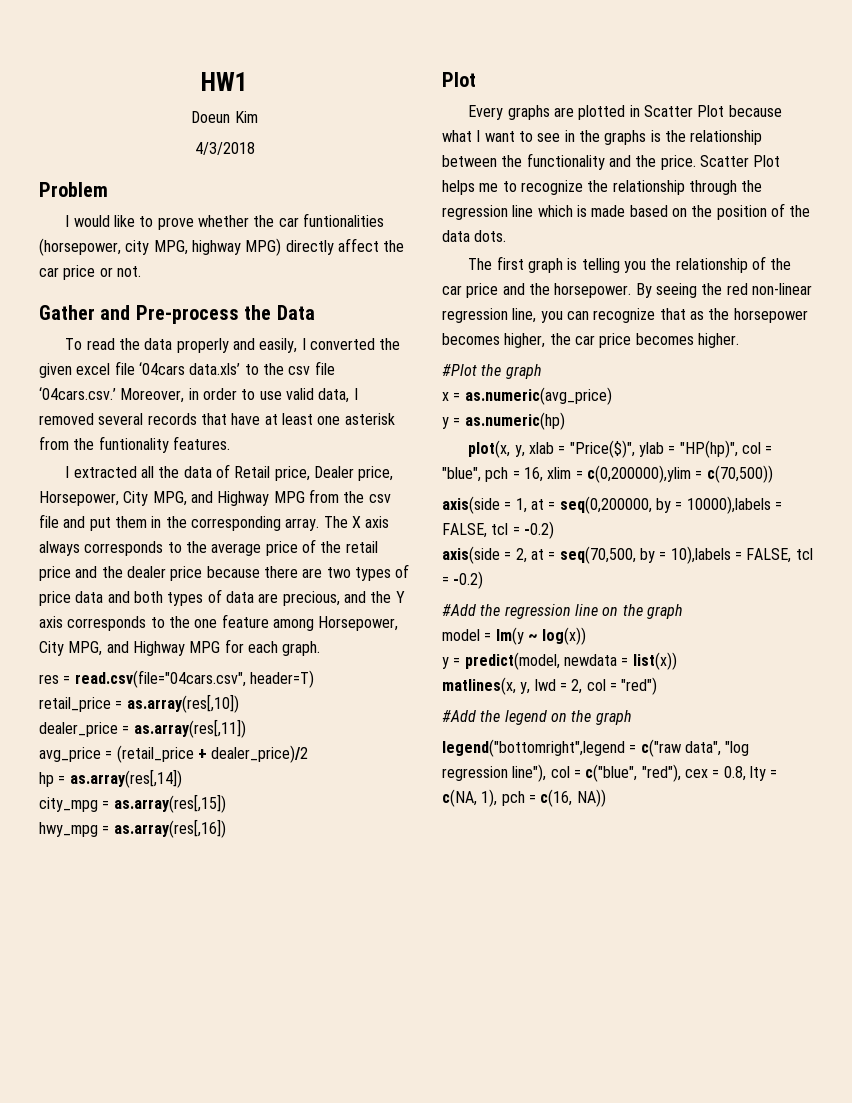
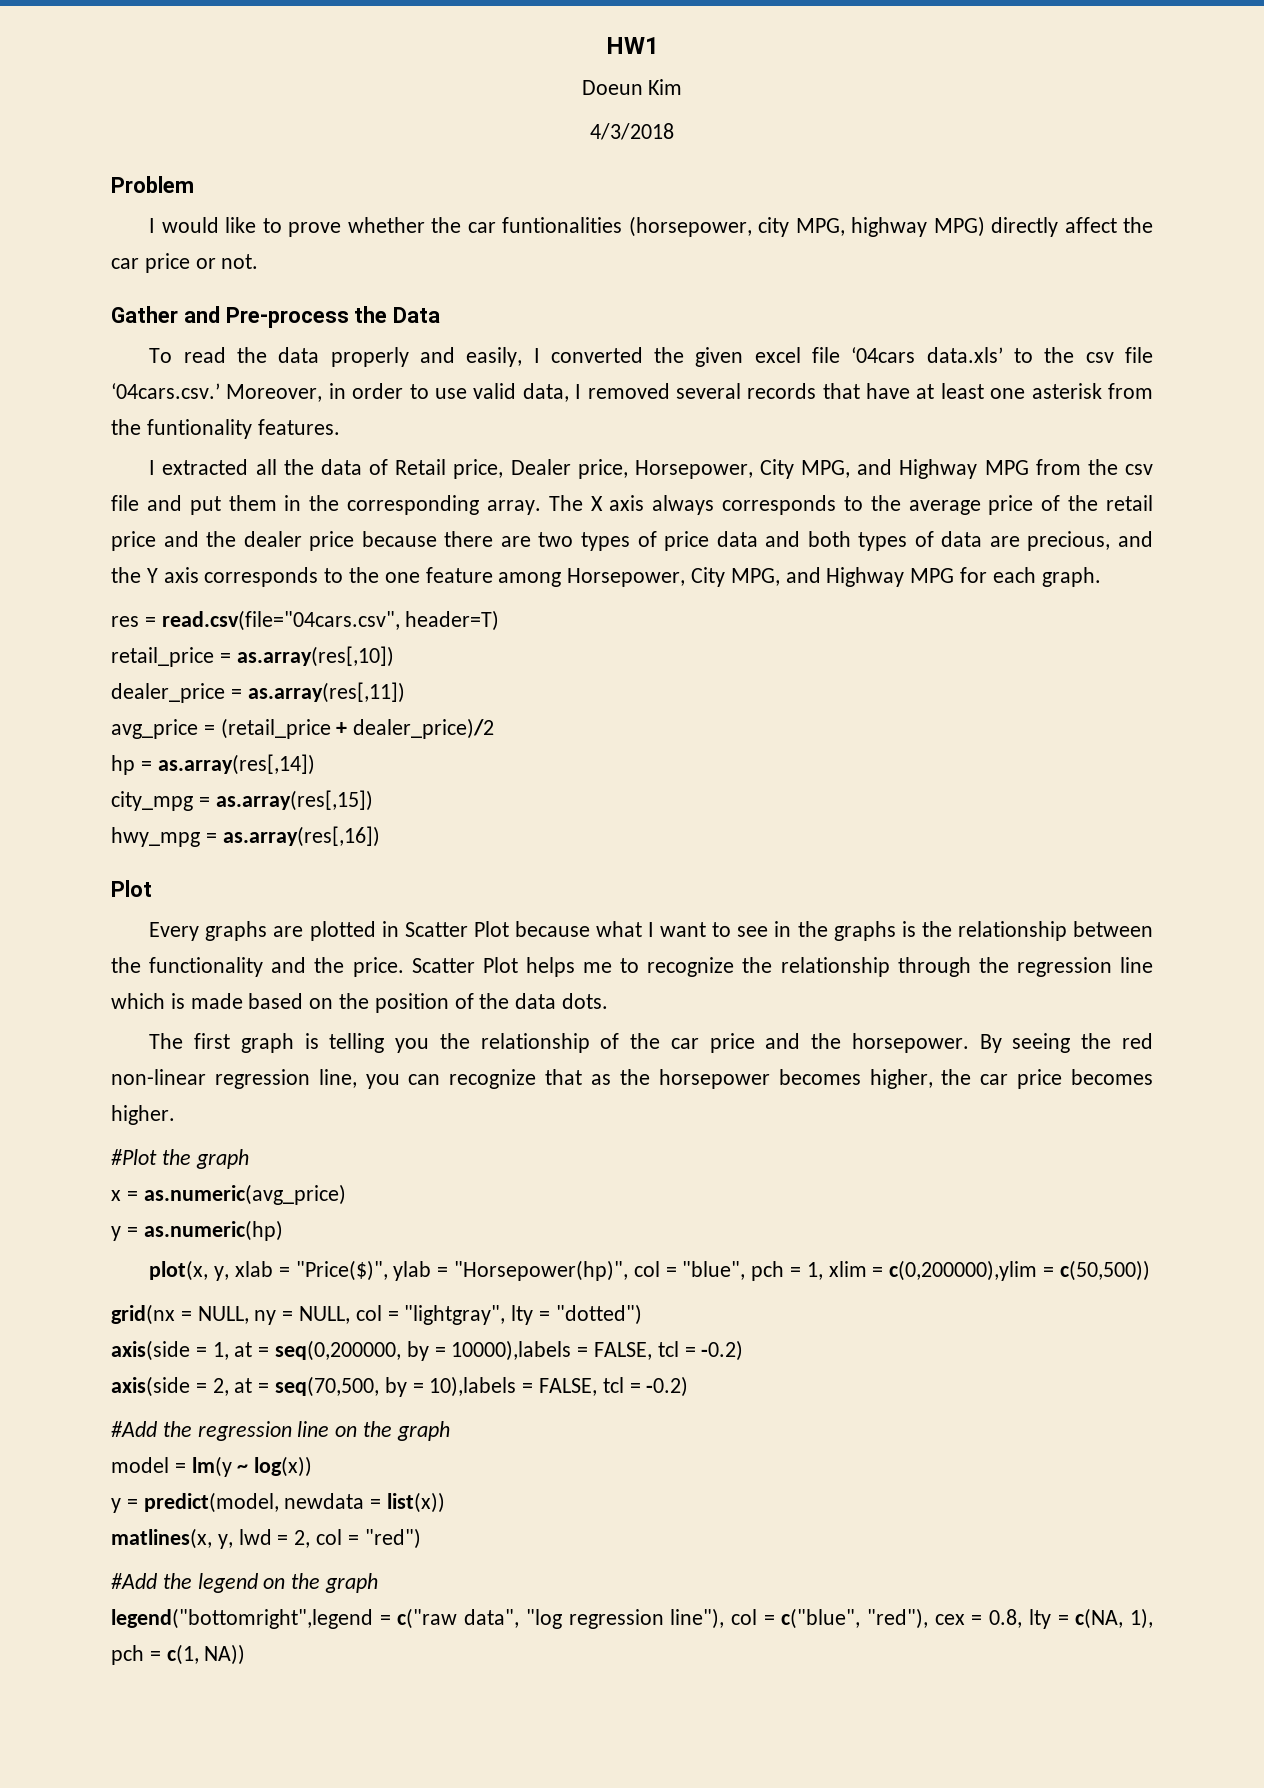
[679,440,738,458] "HP(hp)", -> [453,1260,628,1281] "Horsepower(hp)",
[523,467,543,482] 16, -> [806,1262,823,1280] 1,
[706,465,773,483] c(70,500)) -> [1059,1260,1150,1281] [111,1304,642,1325] c(50,500)) // grid(nx = NULL, ny = NULL, col = "lightgray", lty = "dotted")
[540,789,573,807] c(16, -> [166,1644,199,1665] c(1,

